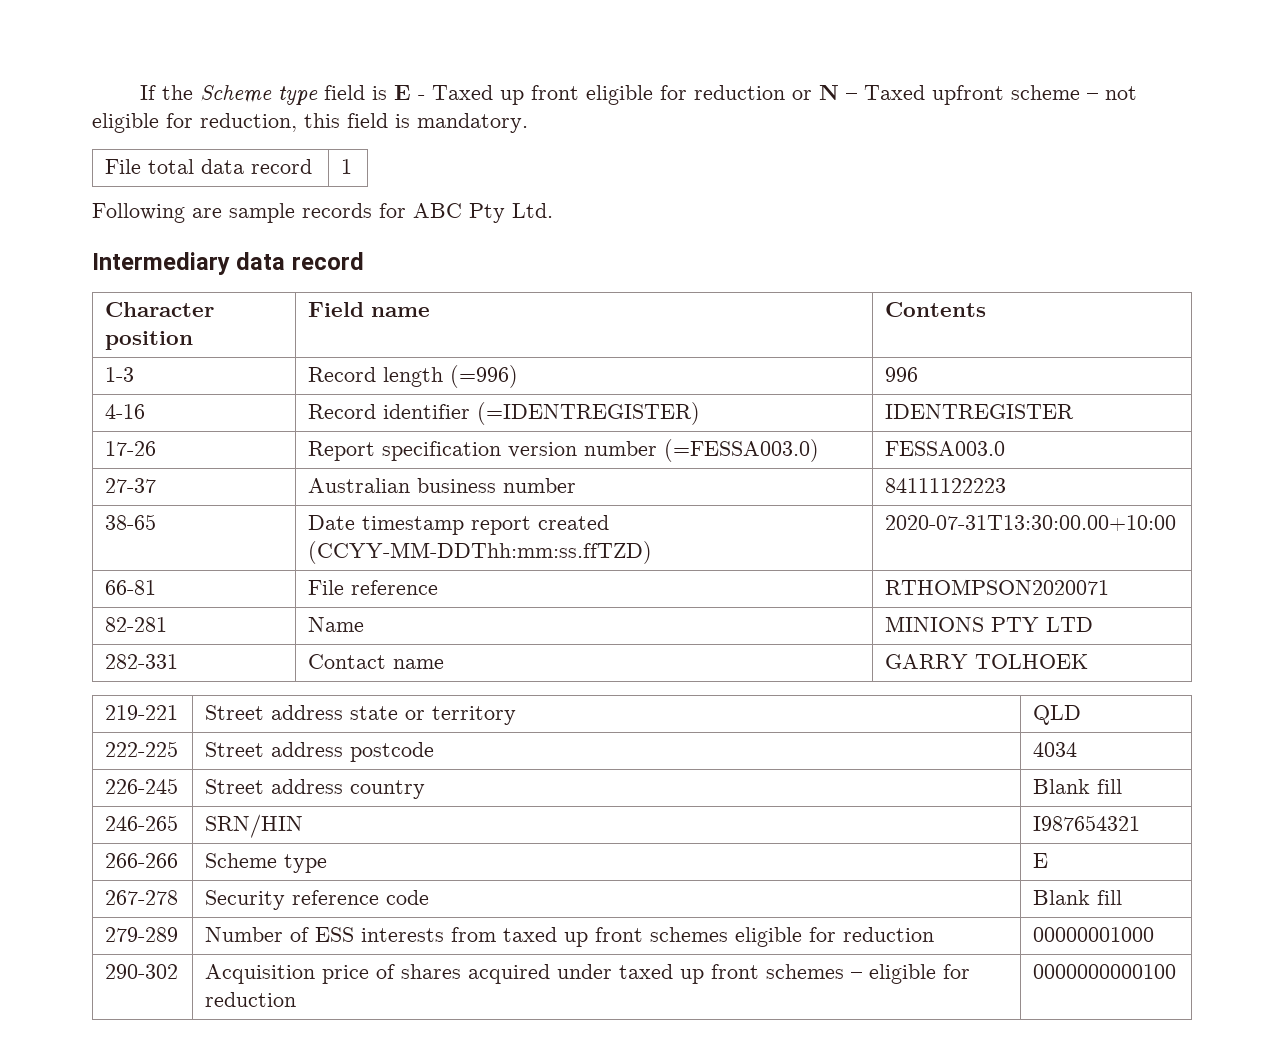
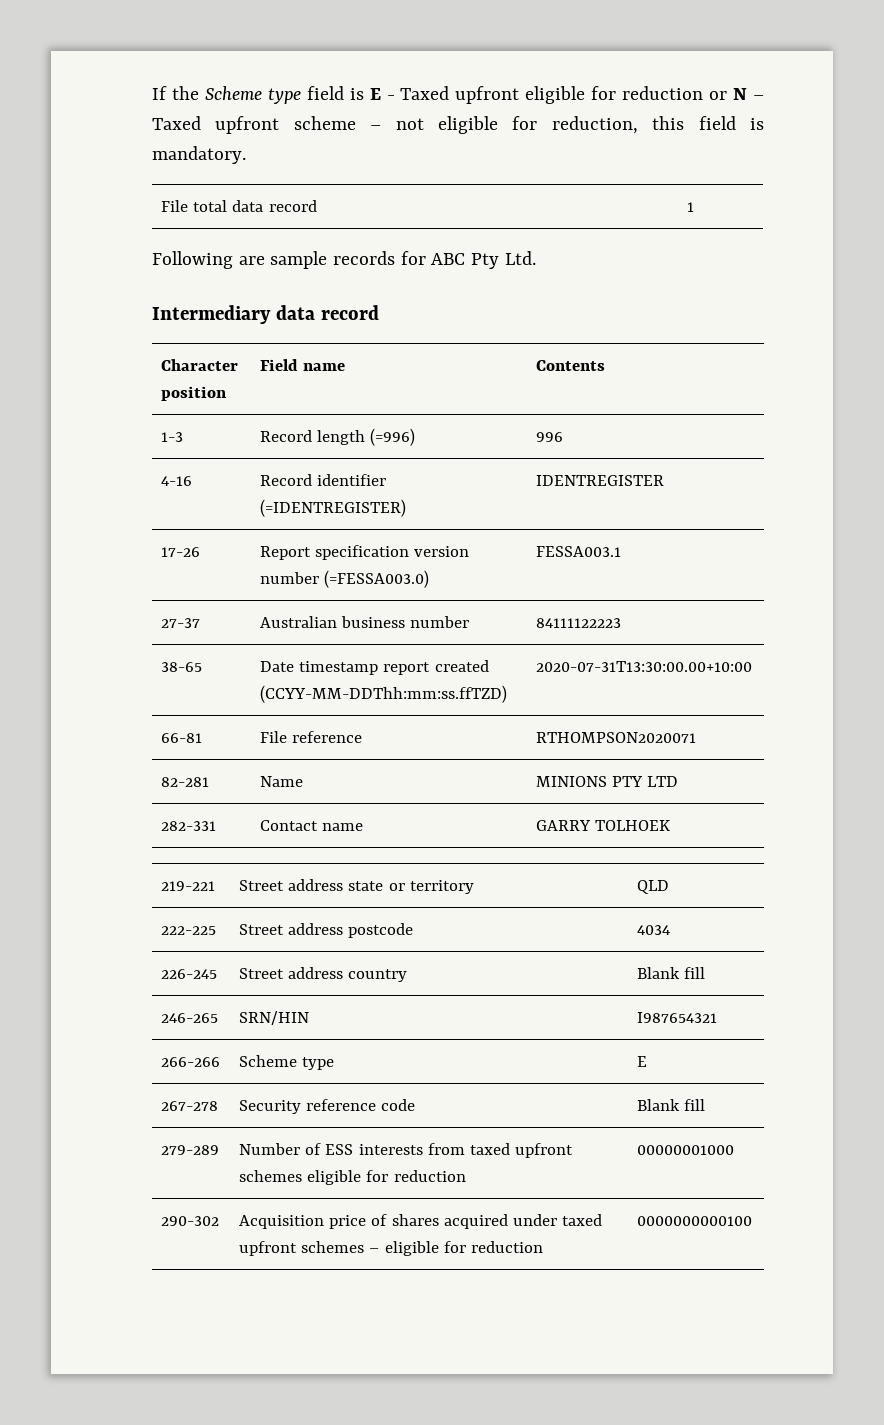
[499,85,579,105] up front -> [455,86,520,104] upfront
[885,441,1006,456] FESSA003.0 -> [536,546,622,557] FESSA003.1
[564,927,644,947] up front -> [514,1143,573,1158] upfront
[680,964,760,984] up front -> [239,1241,298,1256] upfront

